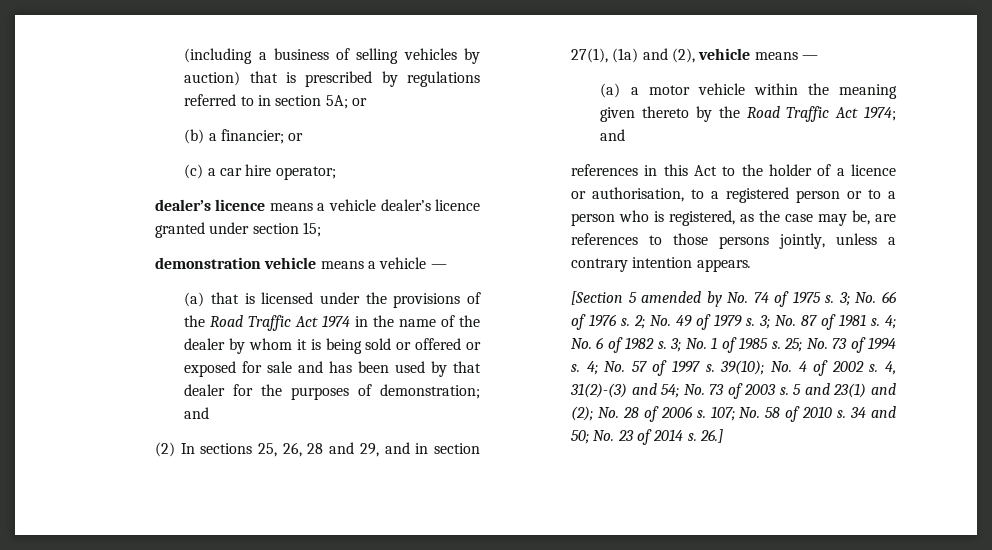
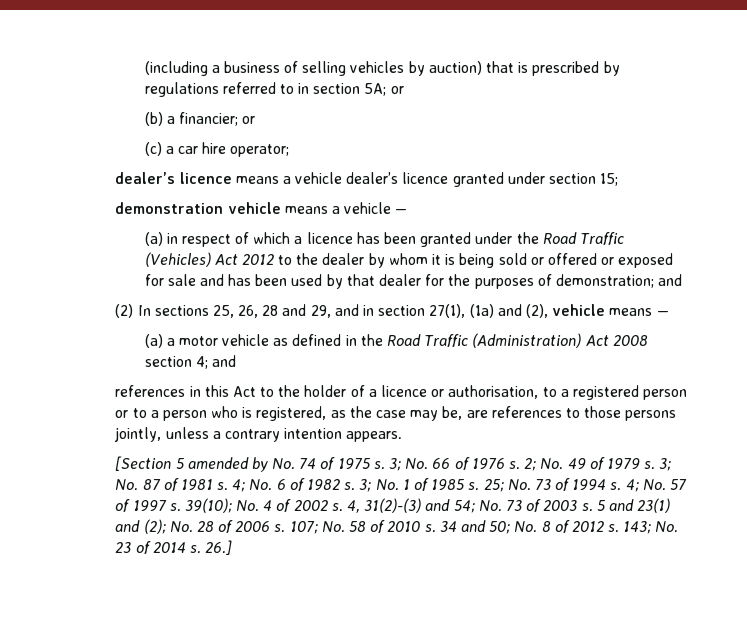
[211,292,482,308] [184,315,456,331] that is licensed under the provisions of the Road Traffic Act 1974 in the name of -> [166,232,624,247] [144,252,293,267] in respect of which a licence has been granted under the Road Traffic (Vehicles) Act 2012 to
[753,83,897,99] [600,106,896,122] within the meaning given thereto by the Road Traffic Act 1974; -> [273,333,648,348] [144,356,208,369] as defined in the Road Traffic (Administration) Act 2008 section 4;
(615, 435) none -> [541,520,679,534] 8 of 2012 s. 143; No.

